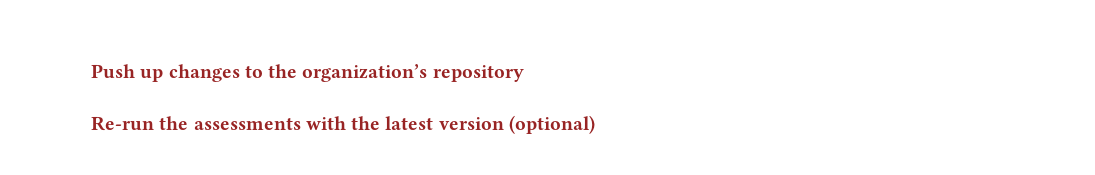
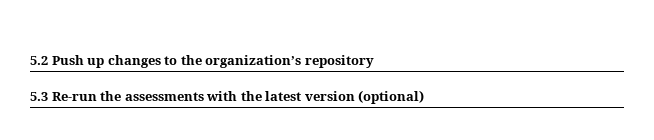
(91, 71) none -> [30,56,48,65] 5.2
(524, 73) none -> [30,92,48,101] 5.3

